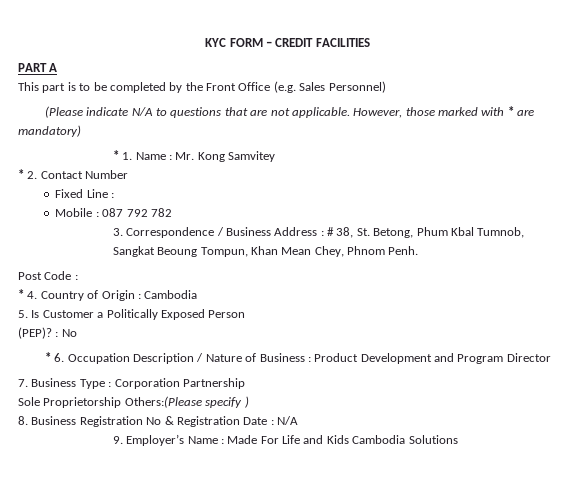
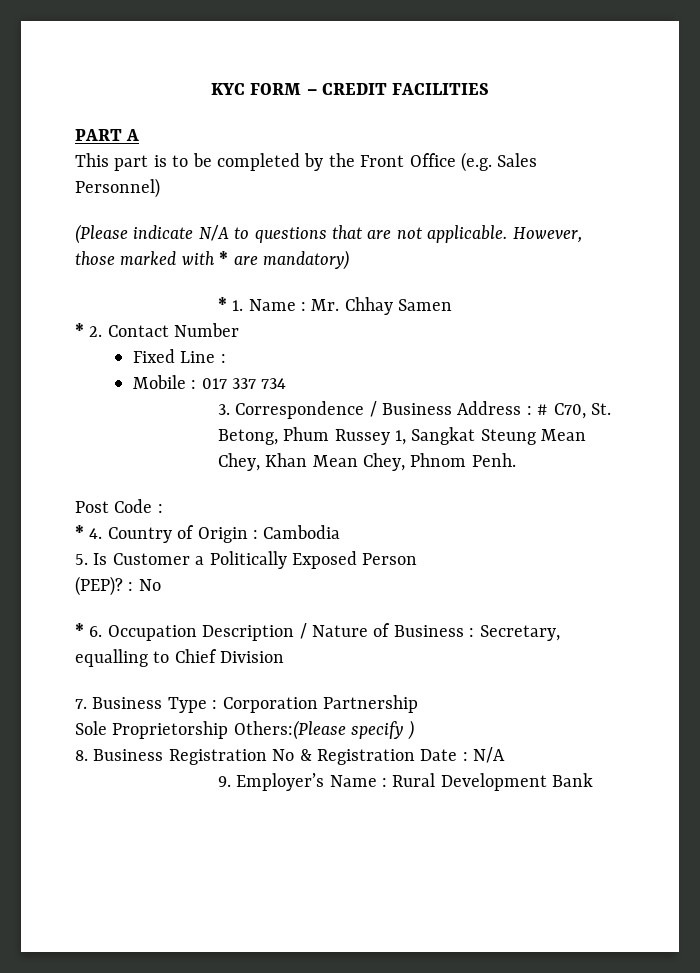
[197,151,275,162] Kong Samvitey -> [344,297,453,315] Chhay Samen
[102,208,172,217] 087 792 782 -> [201,378,287,389] 017 337 734
[336,227,354,238] 38, -> [553,403,586,419] C70,
[450,227,525,238] [112,246,248,257] Kbal Tumnob, Sangkat Beoung Tompun, -> [334,427,587,445] [217,453,260,471] Russey 1, Sangkat Steung Mean Chey,
[314,353,551,364] Product Development and Program Director -> [479,625,560,641] [75,649,285,667] Secretary, equalling to Chief Division
[227,435,458,444] Made For Life and Kids Cambodia Solutions -> [392,773,594,791] Rural Development Bank

